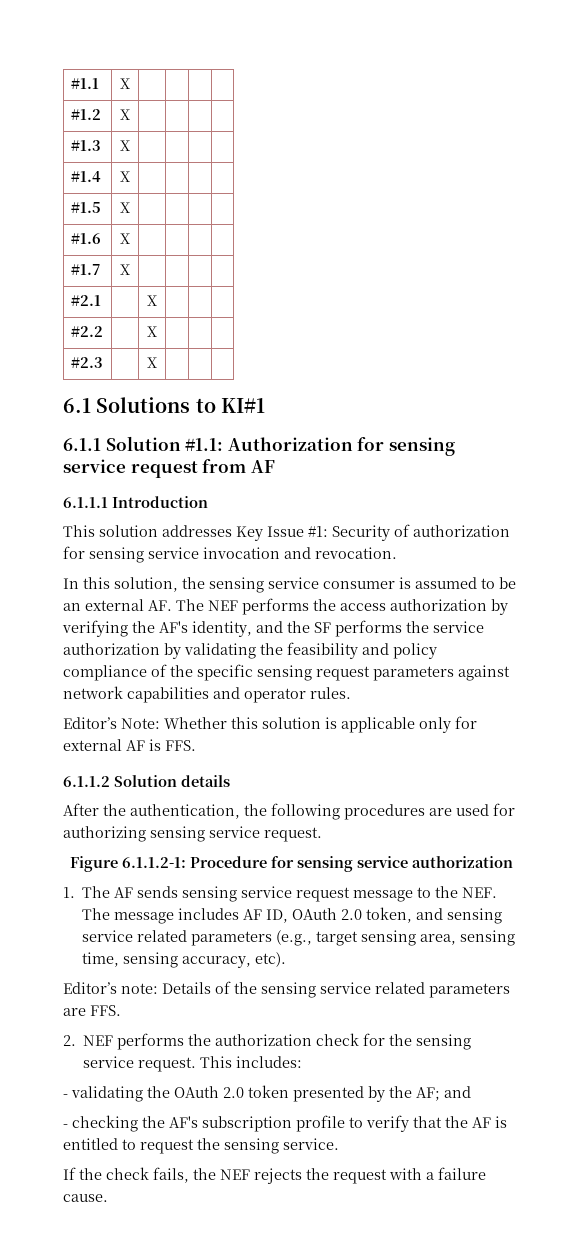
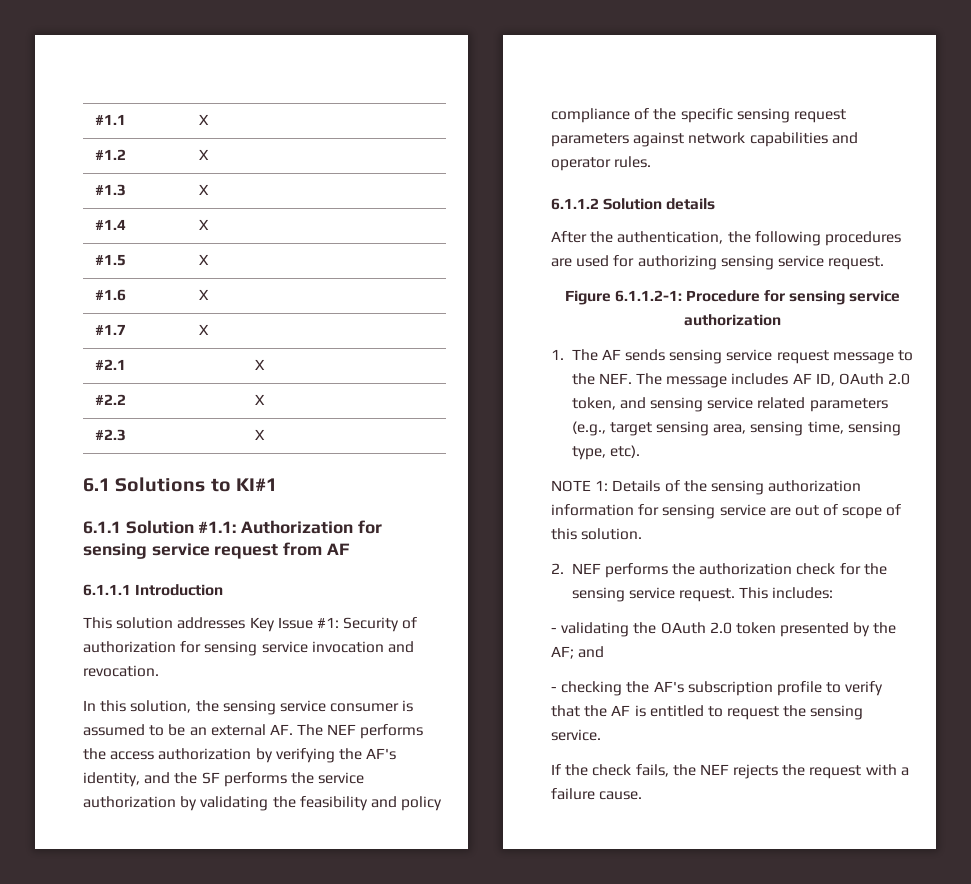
[63,716,477,733] [63,739,196,751] // Editor’s Note: Whether this solution is applicable only for external AF is FFS. -> (652, 162) none
[182,956,252,968] accuracy, -> [571,446,606,460] type,
[63,982,158,994] Editor’s note: -> [551,480,609,492] NOTE 1:
[320,982,510,998] [63,1005,121,1016] service related parameters are FFS. -> [768,480,862,492] [551,504,902,519] [551,528,643,540] authorization information for sensing service are out of scope of this solution.

